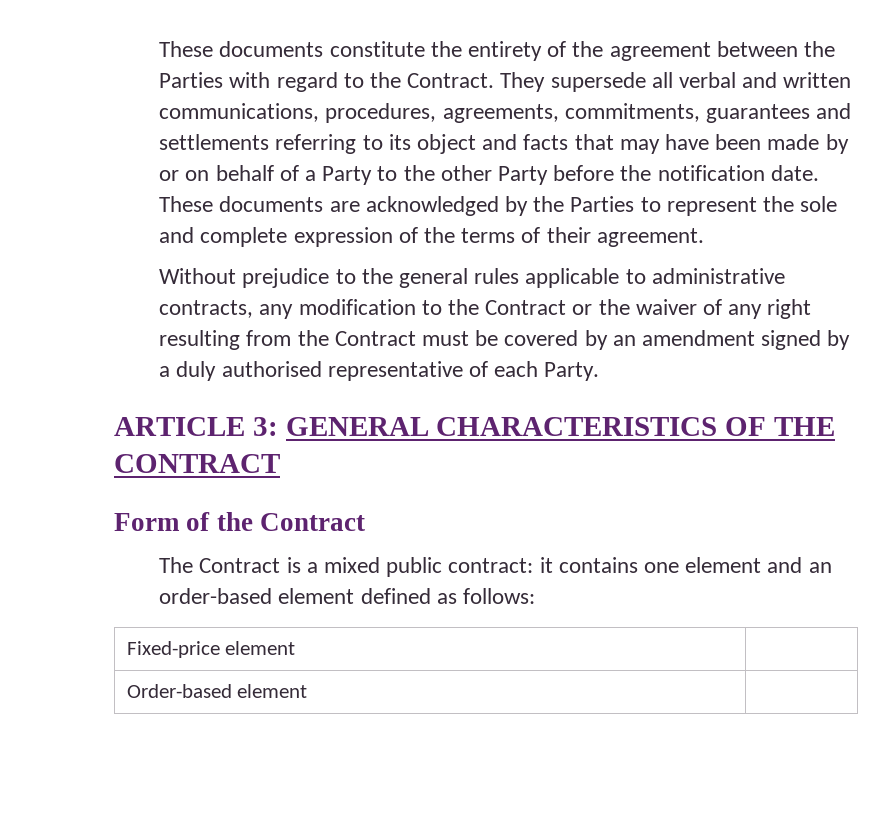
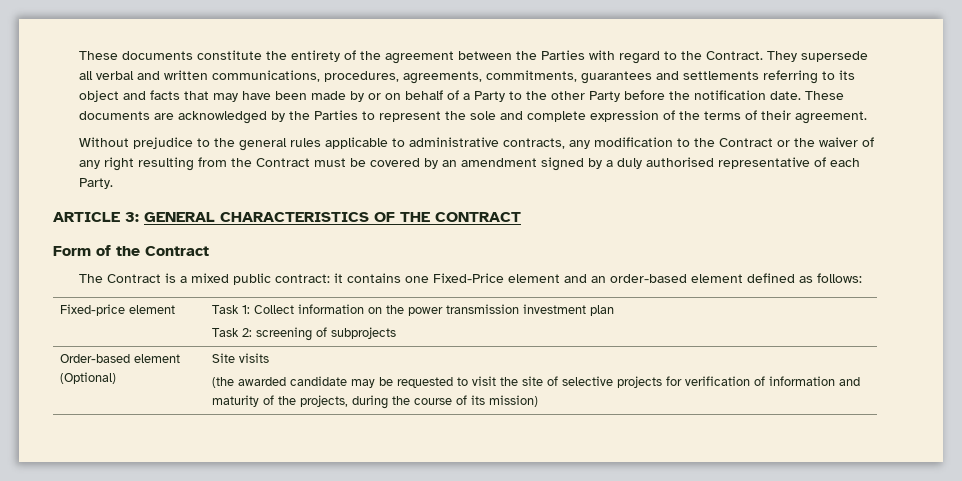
(680, 567) none -> [432,273,504,283] Fixed-Price
[126,684,308,698] // Order-based element | -> [211,304,614,316] [211,327,396,341] [59,354,180,363] [59,372,116,384] [211,353,269,363] [211,376,860,388] [211,395,538,409] Task 1: Collect information on the power transmission investment plan // Task 2: screening of subprojects // Order-based element (Optional) | Site visits // (the awarded candidate may be requested to visit the site of selective projects for verification of information and maturity of the projects, during the course of its mission)

